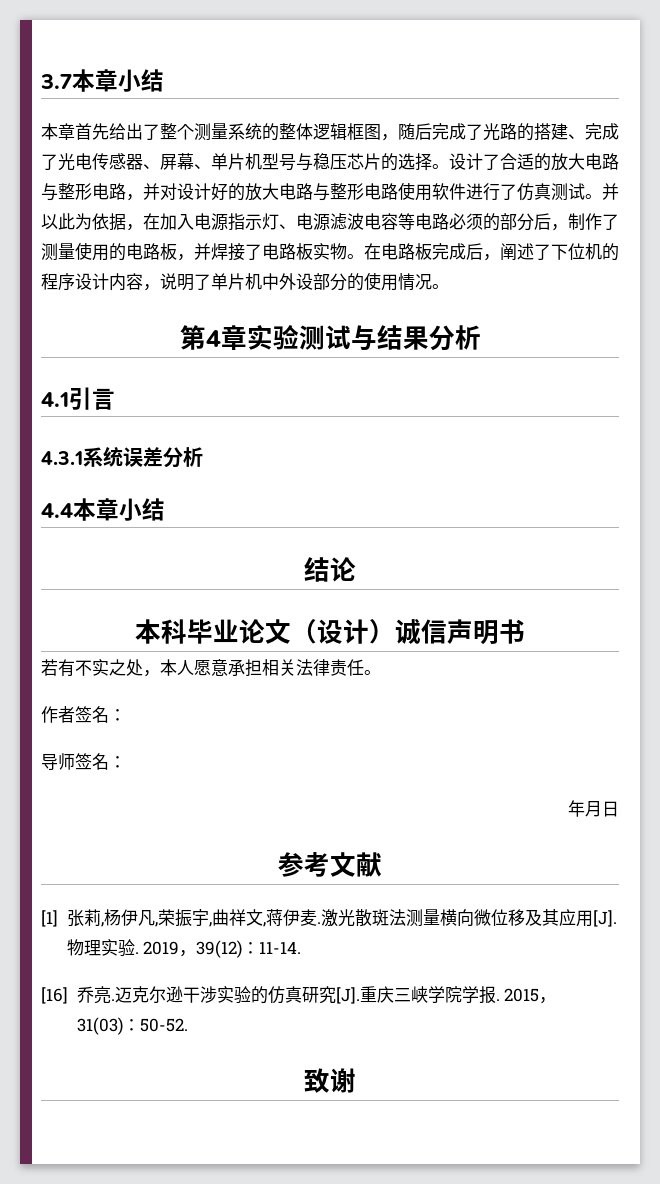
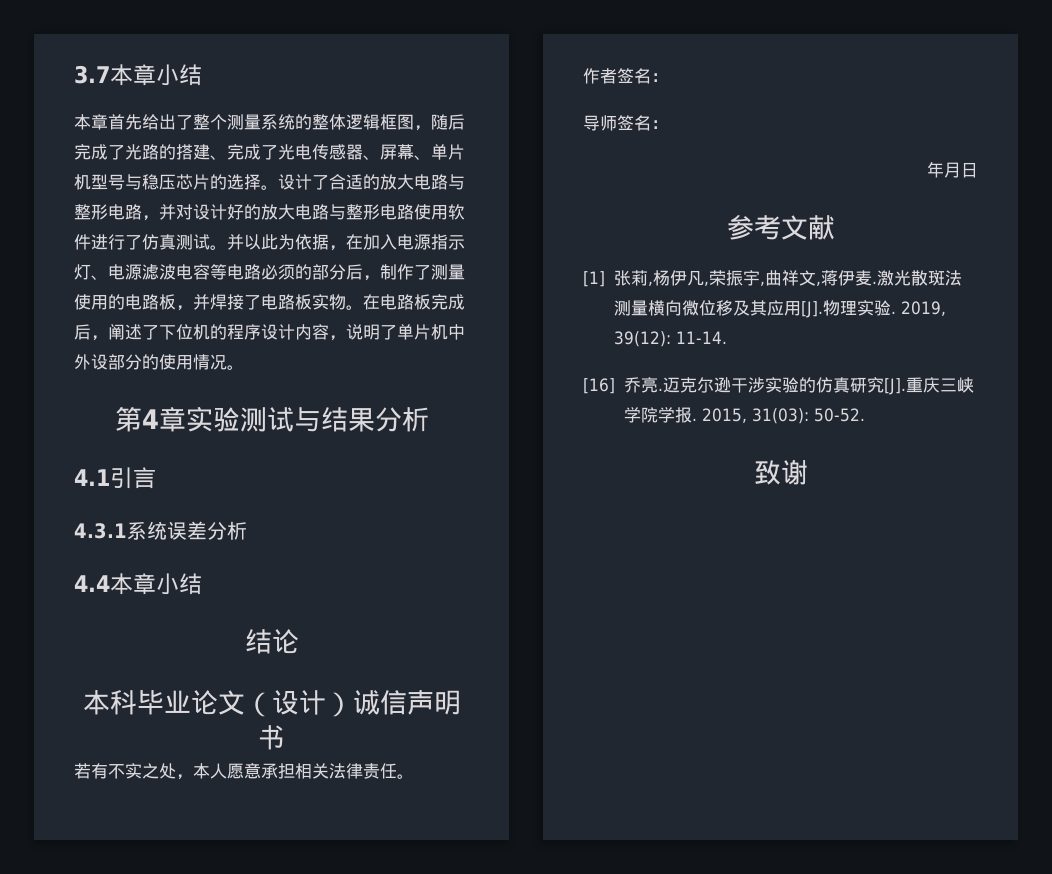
[143,940,260,958] 2019，39(12)： -> [900,301,946,316] [613,331,671,347] 2019, 39(12):
[504,988,557,1004] [76,1017,140,1035] 2015，31(03)： -> [701,408,809,424] 2015, 31(03):

